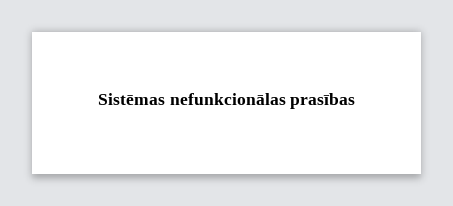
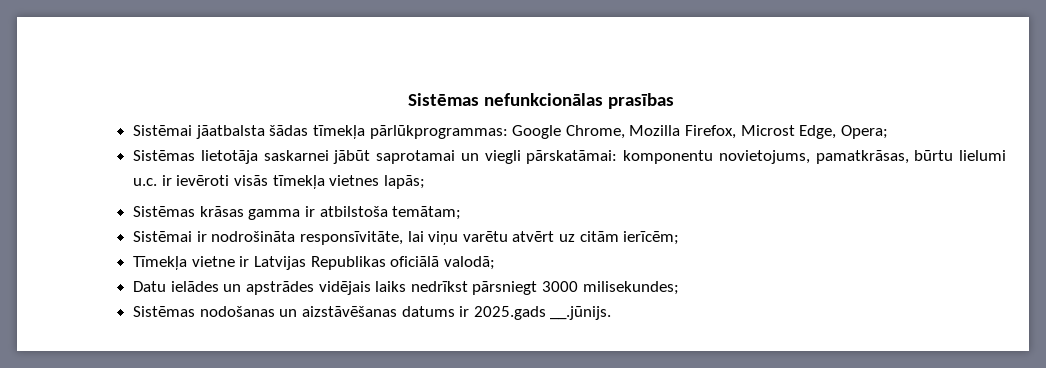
(356, 101) none -> [133,125,888,139] [133,150,1006,164] [133,175,425,189] [133,206,462,220] [133,231,680,245] [133,256,495,270] [133,281,679,295] [133,306,612,320] // Sistēmai jāatbalsta šādas tīmekļa pārlūkprogrammas: Google Chrome, Mozilla Firefox, Microst Edge, Opera; // Sistēmas lietotāja saskarnei jābūt saprotamai un viegli pārskatāmai: komponentu novietojums, pamatkrāsas, būrtu lielumi u.c. ir ievēroti visās tīmekļa vietnes lapās; // Sistēmas krāsas gamma ir atbilstoša temātam; // Sistēmai ir nodrošināta responsīvitāte, lai viņu varētu atvērt uz citām ierīcēm; // Tīmekļa vietne ir Latvijas Republikas oficiālā valodā; // Datu ielādes un apstrādes vidējais laiks nedrīkst pārsniegt 3000 milisekundes; // Sistēmas nodošanas un aizstāvēšanas datums ir 2025.gads __.jūnijs.

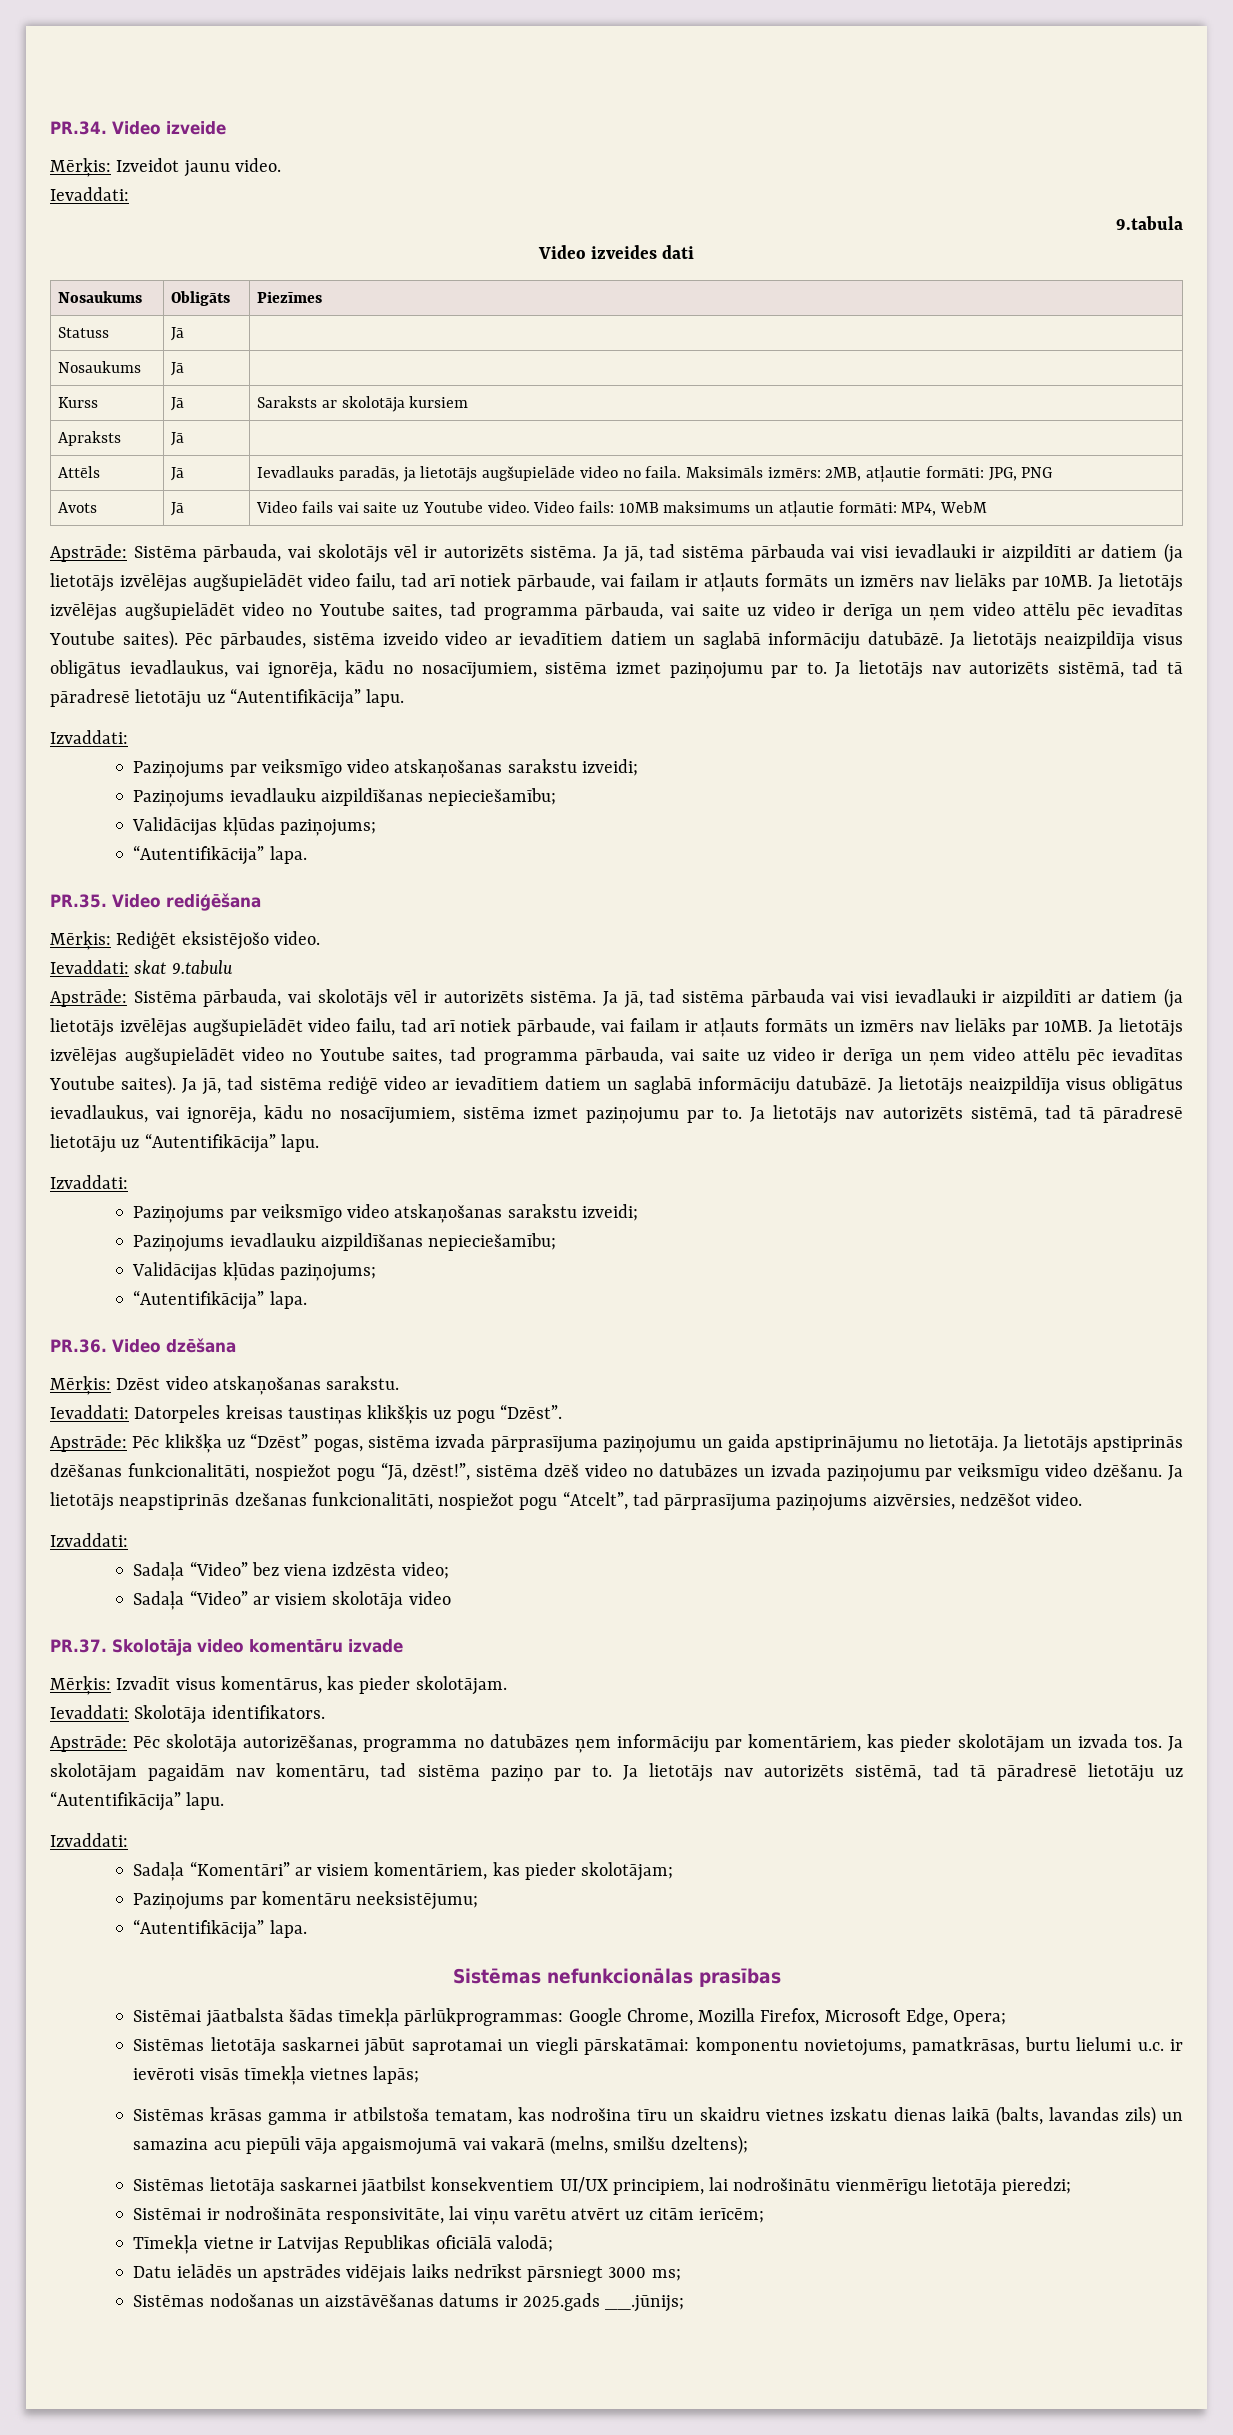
(408, 99) none -> [50,121,226,135] [50,158,281,177] [50,187,129,201] [1116,216,1183,230] [537,245,695,259] [58,291,143,303] [171,291,231,306] [257,291,323,303] [58,327,110,338] [171,327,185,341] [58,361,142,373] [171,362,185,376] [58,397,99,408] [171,397,185,411] [257,396,469,412] [58,431,122,446] [171,432,185,446] [58,466,101,478] [171,467,185,481] [257,466,1053,483] [58,502,98,513] [171,502,185,516] [256,501,988,518] [50,543,1183,563] [50,573,1184,592] [50,602,1183,621] [49,630,1183,650] [50,660,1183,679] [50,688,405,708] [50,730,128,744] [133,759,638,778] [133,788,557,807] [132,817,376,836] [133,845,307,865] [50,893,261,911] [50,931,320,950] [50,960,233,975] [50,988,1183,1008] [50,1018,1184,1037] [50,1047,1183,1066] [49,1075,1183,1095] [50,1105,1183,1124] [50,1133,319,1153] [50,1175,128,1189] [133,1204,638,1223] [133,1233,557,1252] [132,1262,376,1281] [133,1290,307,1310] [50,1338,236,1353] [50,1376,400,1395] [50,1404,562,1424] [50,1433,1184,1453] [50,1462,1184,1482] [50,1491,1083,1511] [50,1533,128,1547] [133,1561,449,1581] [133,1590,451,1610] [50,1639,403,1656] [50,1676,507,1695] [50,1705,325,1724] [50,1734,1183,1753] [50,1763,1183,1782] [50,1791,225,1811] [50,1833,128,1847] [133,1861,674,1881] [133,1891,479,1910] [133,1919,307,1939] PR.34. Video izveide // Mērķis: Izveidot jaunu video. // Ievaddati: // 9.tabula // Video izveides dati // Nosaukums | Obligāts | Piezīmes // Statuss | Jā | // Nosaukums | Jā | // Kurss | Jā | Saraksts ar skolotāja kursiem // Apraksts | Jā | // Attēls | Jā | Ievadlauks paradās, ja lietotājs augšupielāde video no faila. Maksimāls izmērs: 2MB, atļautie formāti: JPG, PNG // Avots | Jā | Video fails vai saite uz Youtube video. Video fails: 10MB maksimums un atļautie formāti: MP4, WebM // Apstrāde: Sistēma pārbauda, vai skolotājs vēl ir autorizēts sistēma. Ja jā, tad sistēma pārbauda vai visi ievadlauki ir aizpildīti ar datiem (ja lietotājs izvēlējas augšupielādēt video failu, tad arī notiek pārbaude, vai failam ir atļauts formāts un izmērs nav lielāks par 10MB. Ja lietotājs izvēlējas augšupielādēt video no Youtube saites, tad programma pārbauda, vai saite uz video ir derīga un ņem video attēlu pēc ievadītas Youtube saites). Pēc pārbaudes, sistēma izveido video ar ievadītiem datiem un saglabā informāciju datubāzē. Ja lietotājs neaizpildīja visus obligātus ievadlaukus, vai ignorēja, kādu no nosacījumiem, sistēma izmet paziņojumu par to. Ja lietotājs nav autorizēts sistēmā, tad tā pāradresē lietotāju uz “Autentifikācija” lapu. // Izvaddati: // Paziņojums par veiksmīgo video atskaņošanas sarakstu izveidi; // Paziņojums ievadlauku aizpildīšanas nepieciešamību; // Validācijas kļūdas paziņojums; // “Autentifikācija” lapa. // PR.35. Video rediģēšana // Mērķis: Rediģēt eksistējošo video. // Ievaddati: skat 9.tabulu // Apstrāde: Sistēma pārbauda, vai skolotājs vēl ir autorizēts sistēma. Ja jā, tad sistēma pārbauda vai visi ievadlauki ir aizpildīti ar datiem (ja lietotājs izvēlējas augšupielādēt video failu, tad arī notiek pārbaude, vai failam ir atļauts formāts un izmērs nav lielāks par 10MB. Ja lietotājs izvēlējas augšupielādēt video no Youtube saites, tad programma pārbauda, vai saite uz video ir derīga un ņem video attēlu pēc ievadītas Youtube saites). Ja jā, tad sistēma rediģē video ar ievadītiem datiem un saglabā informāciju datubāzē. Ja lietotājs neaizpildīja visus obligātus ievadlaukus, vai ignorēja, kādu no nosacījumiem, sistēma izmet paziņojumu par to. Ja lietotājs nav autorizēts sistēmā, tad tā pāradresē lietotāju uz “Autentifikācija” lapu. // Izvaddati: // Paziņojums par veiksmīgo video atskaņošanas sarakstu izveidi; // Paziņojums ievadlauku aizpildīšanas nepieciešamību; // Validācijas kļūdas paziņojums; // “Autentifikācija” lapa. // PR.36. Video dzēšana // Mērķis: Dzēst video atskaņošanas sarakstu. // Ievaddati: Datorpeles kreisas taustiņas klikšķis uz pogu “Dzēst”. // Apstrāde: Pēc klikšķa uz “Dzēst” pogas, sistēma izvada pārprasījuma paziņojumu un gaida apstiprinājumu no lietotāja. Ja lietotājs apstiprinās dzēšanas funkcionalitāti, nospiežot pogu “Jā, dzēst!”, sistēma dzēš video no datubāzes un izvada paziņojumu par veiksmīgu video dzēšanu. Ja lietotājs neapstiprinās dzešanas funkcionalitāti, nospiežot pogu “Atcelt”, tad pārprasījuma paziņojums aizvērsies, nedzēšot video. // Izvaddati: // Sadaļa “Video” bez viena izdzēsta video; // Sadaļa “Video” ar visiem skolotāja video // PR.37. Skolotāja video komentāru izvade // Mērķis: Izvadīt visus komentārus, kas pieder skolotājam. // Ievaddati: Skolotāja identifikators. // Apstrāde: Pēc skolotāja autorizēšanas, programma no datubāzes ņem informāciju par komentāriem, kas pieder skolotājam un izvada tos. Ja skolotājam pagaidām nav komentāru, tad sistēma paziņo par to. Ja lietotājs nav autorizēts sistēmā, tad tā pāradresē lietotāju uz “Autentifikācija” lapu. // Izvaddati: // Sadaļa “Komentāri” ar visiem komentāriem, kas pieder skolotājam; // Paziņojums par komentāru neeksistējumu; // “Autentifikācija” lapa. //
[740,125,795,136] Microst -> [824,2008,901,2022] Microsoft
[914,150,954,161] būrtu -> [1024,2037,1070,2051] burtu
[392,206,462,220] temātam; -> [434,2106,1184,2126] [133,2135,748,2155] [133,2177,1072,2196] tematam, kas nodrošina tīru un skaidru vietnes izskatu dienas laikā (balts, lavandas zils) un samazina acu piepūli vāja apgaismojumā vai vakarā (melns, smilšu dzeltens); // Sistēmas lietotāja saskarnei jāatbilst konsekventiem UI/UX principiem, lai nodrošinātu vienmērīgu lietotāja pieredzi;
[300,231,404,245] responsīvitāte, -> [326,2208,445,2224] responsivitāte,
[170,281,219,292] ielādes -> [176,2264,232,2278] ielādēs
[582,281,679,295] milisekundes; -> [651,2269,681,2281] ms;
[550,306,612,320] __.jūnijs. -> [605,2295,685,2312] __.jūnijs;

